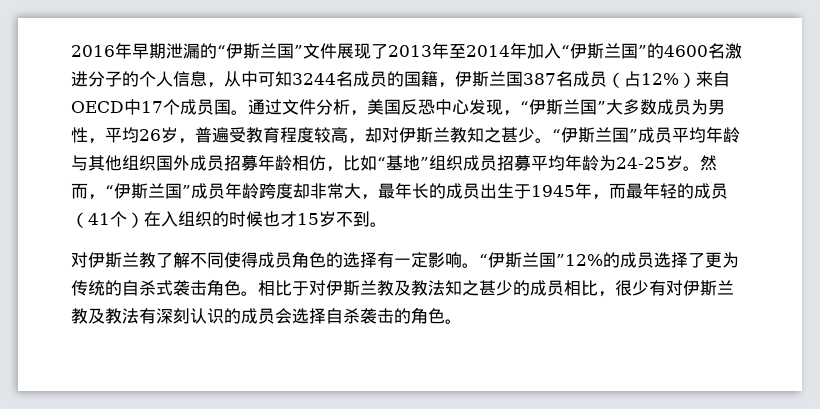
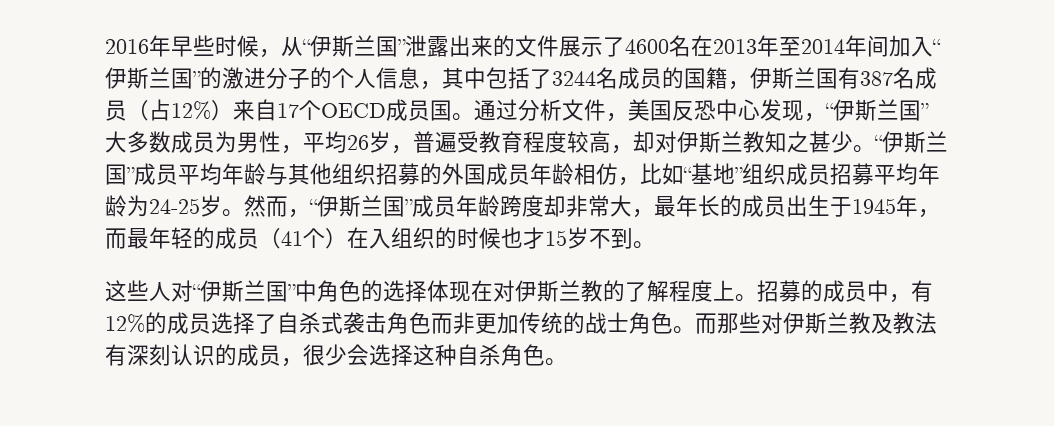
[149,43,388,59] 期泄漏的“伊斯兰国”文件展现了 -> [193,35,713,58] 些时候，从“伊斯兰国”泄露出来的文件展示了4600名在
(527, 50) none -> [867,35,889,57] 间
[664,43,725,59] 4600名 -> (222, 78) none
[224,71,292,87] 从中可知 -> [442,67,552,89] 其中包括了
(523, 79) none -> [838,67,860,89] 有
[71,99,180,115] OECD中17个 -> [277,100,386,120] 17个OECD
[282,99,350,115] 文件分析 -> [518,99,606,121] 分析文件
[156,155,258,171] 国外成员招募 -> [376,163,530,185] 招募的外国成员
[71,251,603,268] 对伊斯兰教了解不同使得成员角色的选择有一定影响。“伊斯兰国”12% -> [105,280,933,303] [105,314,145,333] 这些人对“伊斯兰国”中角色的选择体现在对伊斯兰教的了解程度上。招募的成员中，有12%
[705,252,739,268] [71,280,122,296] 更为传统的 -> (277, 324) none
[241,280,666,297] 。相比于对伊斯兰教及教法知之甚少的成员相比，很少有 -> [431,312,761,334] 而非更加传统的战士角色。而那些
[275,308,411,324] 会选择自杀袭击的 -> [281,344,501,367] ，很少会选择这种自杀

